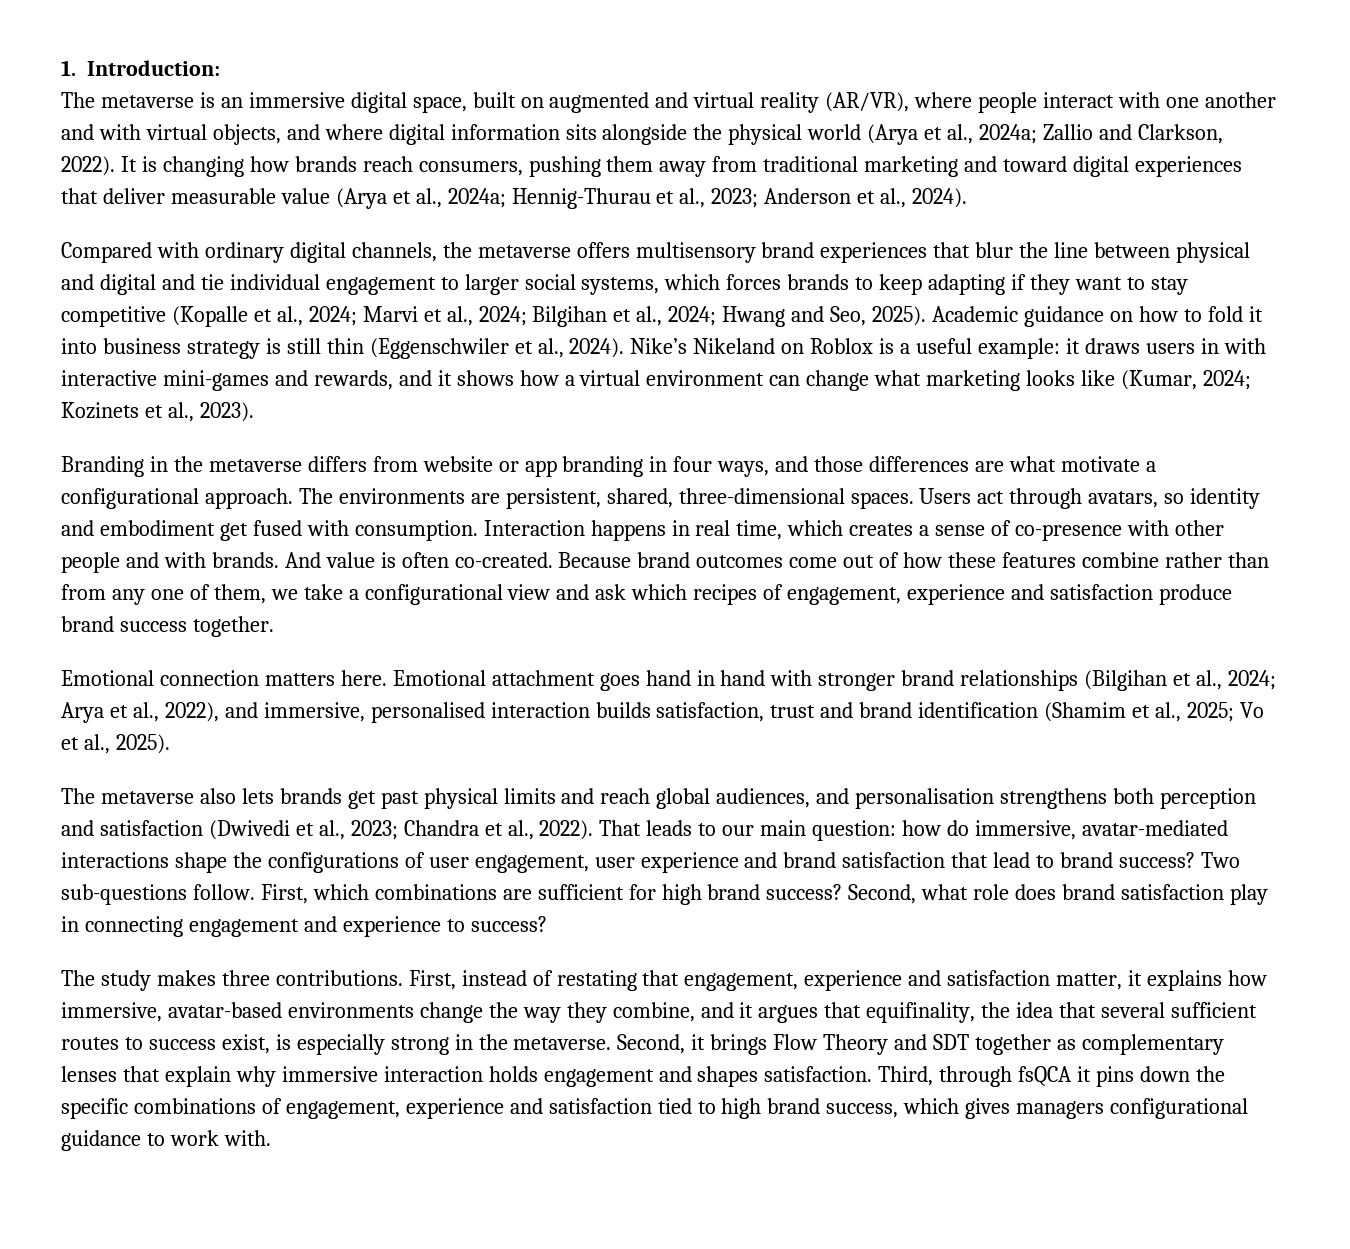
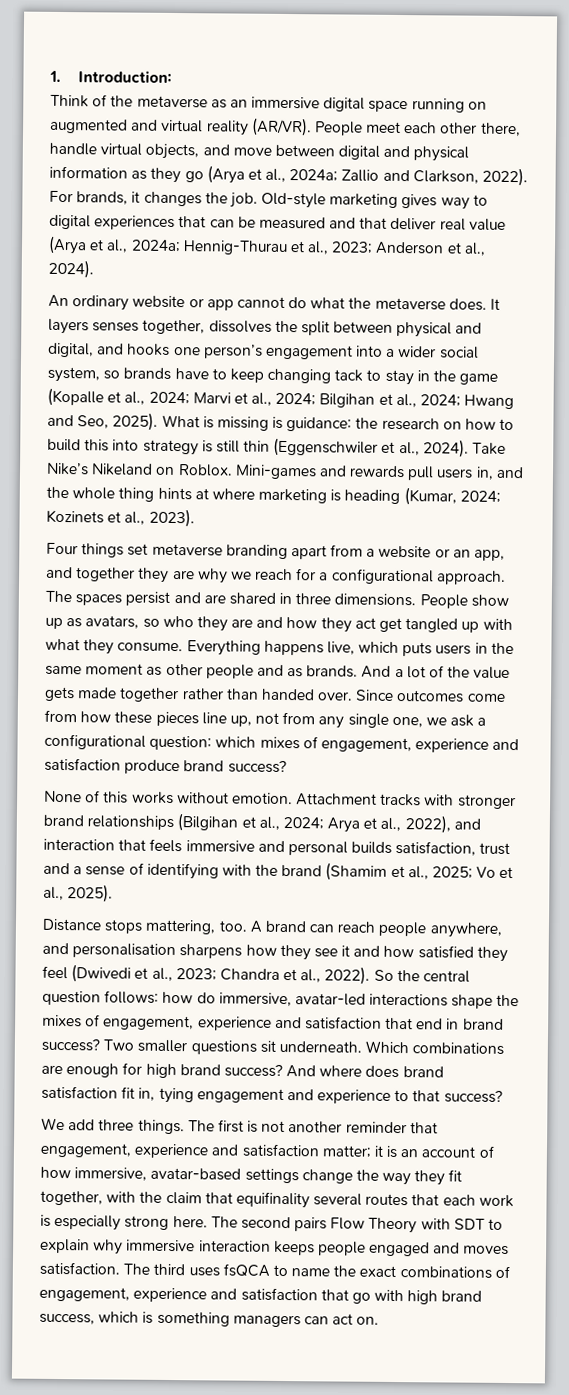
[61,92,215,108] The metaverse is -> [50,94,227,109] Think of the metaverse as
[412,92,516,113] space, built -> [368,98,465,113] space running
[825,92,1276,113] [61,124,862,145] (AR/VR), where people interact with one another and with virtual objects, and where digital information sits alongside the physical world -> [250,117,521,137] [49,142,470,162] [49,165,204,184] (AR/VR). People meet each other there, handle virtual objects, and move between digital and physical information as they go
[120,156,1242,177] [61,188,276,204] It is changing how brands reach consumers, pushing them away from traditional marketing and toward digital experiences that deliver measurable -> [49,190,488,210] [49,214,466,231] For brands, it changes the job. Old-style marketing gives way to digital experiences that can be measured and that deliver real
[61,242,1251,263] [61,274,1188,295] [61,306,166,327] Compared with ordinary digital channels, the metaverse offers multisensory brand experiences that blur the line between physical and digital and tie individual engagement to larger social systems, which forces brands to keep adapting if they want to stay competitive -> [48,294,501,311] [48,318,483,338] [48,342,479,360] [47,366,499,386] An ordinary website or app cannot do what the metaverse does. It layers senses together, dissolves the split between physical and digital, and hooks one person’s engagement into a wider social system, so brands have to keep changing tack to stay in the game
[931,306,1263,327] [61,338,181,354] Academic guidance on how to fold it into business -> [161,414,515,432] [47,438,140,452] What is missing is guidance: the research on how to build this into
(625, 348) none -> [472,442,507,455] Take
[810,338,1266,359] [61,370,1116,391] Roblox is a useful example: it draws users in with interactive mini-games and rewards, and it shows how a virtual environment can change what marketing looks like -> [177,464,524,481] [46,486,401,505] Roblox. Mini-games and rewards pull users in, and the whole thing hints at where marketing is heading
[61,456,1156,477] [61,488,1261,509] [61,520,1169,541] Branding in the metaverse differs from website or app branding in four ways, and those differences are what motivate a configurational approach. The environments are persistent, shared, three-dimensional spaces. Users act through avatars, so identity and embodiment get fused with consumption. Interaction happens in real time, which creates a sense of co-presence with -> [46,542,506,561] [46,566,506,585] [45,590,509,609] [45,615,513,633] [45,638,514,657] [45,663,163,676] Four things set metaverse branding apart from a website or an app, and together they are why we reach for a configurational approach. The spaces persist and are shared in three dimensions. People show up as avatars, so who they are and how they act get tangled up with what they consume. Everything happens live, which puts users in the same moment as
[163,552,206,568] with -> [287,668,304,678] as
[325,552,1269,568] [61,584,758,605] value is often co-created. Because brand outcomes come out of how these features combine rather than from any one of them, we take a configurational view and ask which recipes -> [394,665,511,680] [44,686,506,703] [44,709,487,729] [44,733,300,751] a lot of the value gets made together rather than handed over. Since outcomes come from how these pieces line up, not from any single one, we ask a configurational question: which mixes
[119,616,274,637] [61,670,766,691] success together. // Emotional connection matters here. Emotional attachment goes hand in hand -> [227,760,287,774] [44,790,422,807] success? // None of this works without emotion. Attachment tracks
[263,702,1039,723] immersive, personalised interaction builds satisfaction, trust and brand identification -> [43,838,511,856] [43,862,323,880] interaction that feels immersive and personal builds satisfaction, trust and a sense of identifying with the brand
[61,788,1256,809] [61,820,203,836] The metaverse also lets brands get past physical limits and reach global audiences, and personalisation strengthens both perception and satisfaction -> [42,918,503,938] [42,942,508,962] [42,965,68,980] Distance stops mattering, too. A brand can reach people anywhere, and personalisation sharpens how they see it and how satisfied they feel
[599,820,897,841] That leads to our main question: -> [373,969,471,983] [42,990,160,1006] So the central question follows:
[1081,820,1228,836] avatar-mediated -> [294,993,366,1006] avatar-led
[267,852,1055,873] configurations of user engagement, user experience and brand satisfaction that lead to -> [42,1014,460,1031] mixes of engagement, experience and satisfaction that end in
[61,884,369,905] sub-questions follow. First, which -> [137,1039,410,1055] smaller questions sit underneath. Which
[537,884,624,900] sufficient -> [66,1063,120,1078] enough
[848,884,1268,905] [61,916,183,937] Second, what role does brand satisfaction play in connecting -> [286,1065,444,1079] [41,1085,194,1104] And where does brand satisfaction fit in, tying
[470,916,547,932] [61,970,637,991] success? // The study makes three contributions. First, instead of restating -> [412,1090,503,1103] [41,1117,407,1135] that success? // We add three things. The first is not another reminder
[1056,970,1223,991] matter, it explains -> [321,1145,495,1159] matter; it is an account of
[287,1002,414,1018] environments -> [244,1168,299,1184] settings
[612,1002,1257,1023] [61,1034,1224,1055] [61,1066,1225,1087] [61,1098,128,1119] combine, and it argues that equifinality, the idea that several sufficient routes to success exist, is especially strong in the metaverse. Second, it brings Flow Theory and SDT together as complementary lenses that explain why immersive interaction holds engagement and shapes satisfaction. Third, through fsQCA it pins down the specific -> [448,1169,463,1182] [40,1190,514,1209] [40,1214,504,1234] [40,1238,510,1257] [39,1261,397,1278] fit together, with the claim that equifinality several routes that each work is especially strong here. The second pairs Flow Theory with SDT to explain why immersive interaction keeps people engaged and moves satisfaction. The third uses fsQCA to name the exact
[657,1098,716,1114] tied to -> [320,1289,405,1304] that go with
[965,1098,1249,1119] [61,1130,271,1151] gives managers configurational guidance to work with. -> [142,1311,380,1328] is something managers can act on.

